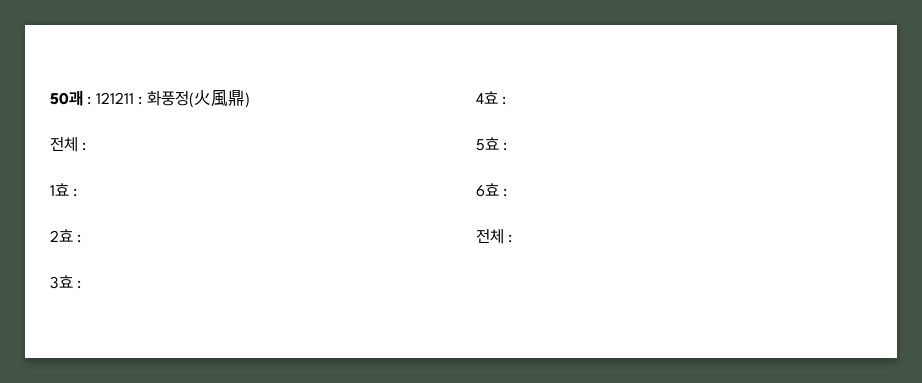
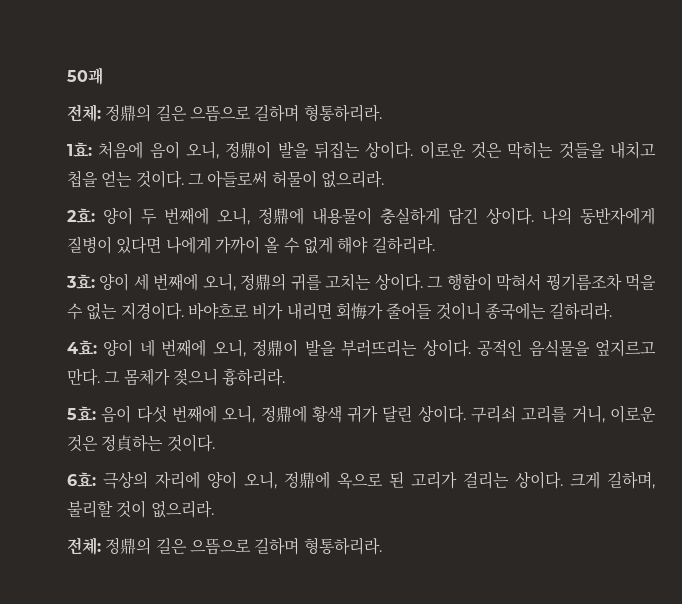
[87,90,250,108] [50,136,87,152] [50,183,78,197] [50,229,82,243] [50,275,82,289] [476,91,507,105] [476,137,508,151] [476,183,508,197] [476,228,513,244] : 121211 : 화풍정(火風鼎) // 전체 : // 1효 : // 2효 : // 3효 : // 4효 : // 5효 : // 6효 : // 전체 : -> [67,104,382,122] [67,141,656,159] [67,170,384,188] [67,207,655,225] [67,236,435,254] [66,273,656,291] [67,302,613,320] [67,339,656,357] [67,368,286,386] [67,405,657,423] [67,434,215,452] [67,471,655,489] [67,500,214,518] [67,537,382,555] // 전체: 정鼎의 길은 으뜸으로 길하며 형통하리라. // 1효: 처음에 음이 오니, 정鼎이 발을 뒤집는 상이다. 이로운 것은 막히는 것들을 내치고 첩을 얻는 것이다. 그 아들로써 허물이 없으리라. // 2효: 양이 두 번째에 오니, 정鼎에 내용물이 충실하게 담긴 상이다. 나의 동반자에게 질병이 있다면 나에게 가까이 올 수 없게 해야 길하리라. // 3효: 양이 세 번째에 오니, 정鼎의 귀를 고치는 상이다. 그 행함이 막혀서 꿩기름조차 먹을 수 없는 지경이다. 바야흐로 비가 내리면 회悔가 줄어들 것이니 종국에는 길하리라. // 4효: 양이 네 번째에 오니, 정鼎이 발을 부러뜨리는 상이다. 공적인 음식물을 엎지르고 만다. 그 몸체가 젖으니 흉하리라. // 5효: 음이 다섯 번째에 오니, 정鼎에 황색 귀가 달린 상이다. 구리쇠 고리를 거니, 이로운 것은 정貞하는 것이다. // 6효: 극상의 자리에 양이 오니, 정鼎에 옥으로 된 고리가 걸리는 상이다. 크게 길하며, 불리할 것이 없으리라. // 전쳬: 정鼎의 길은 으뜸으로 길하며 형통하리라.

